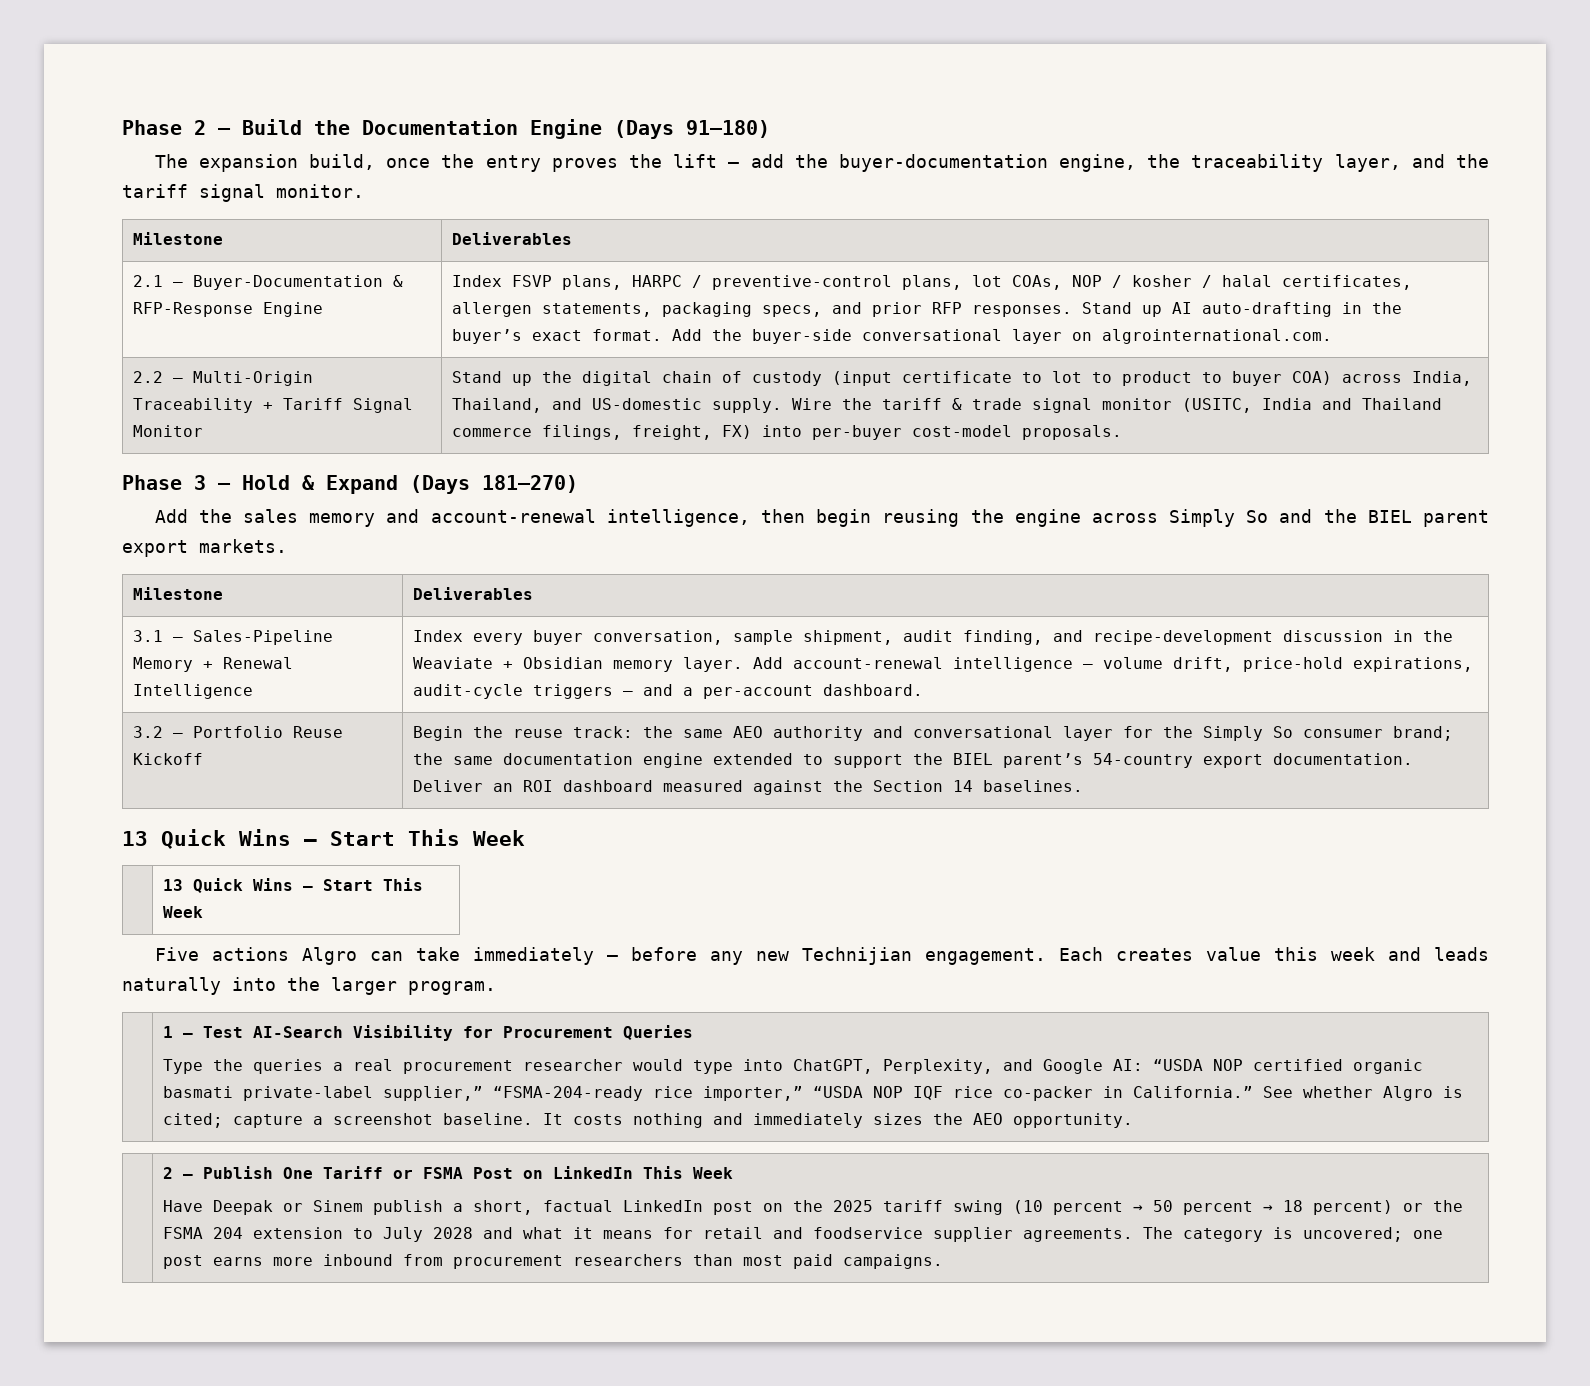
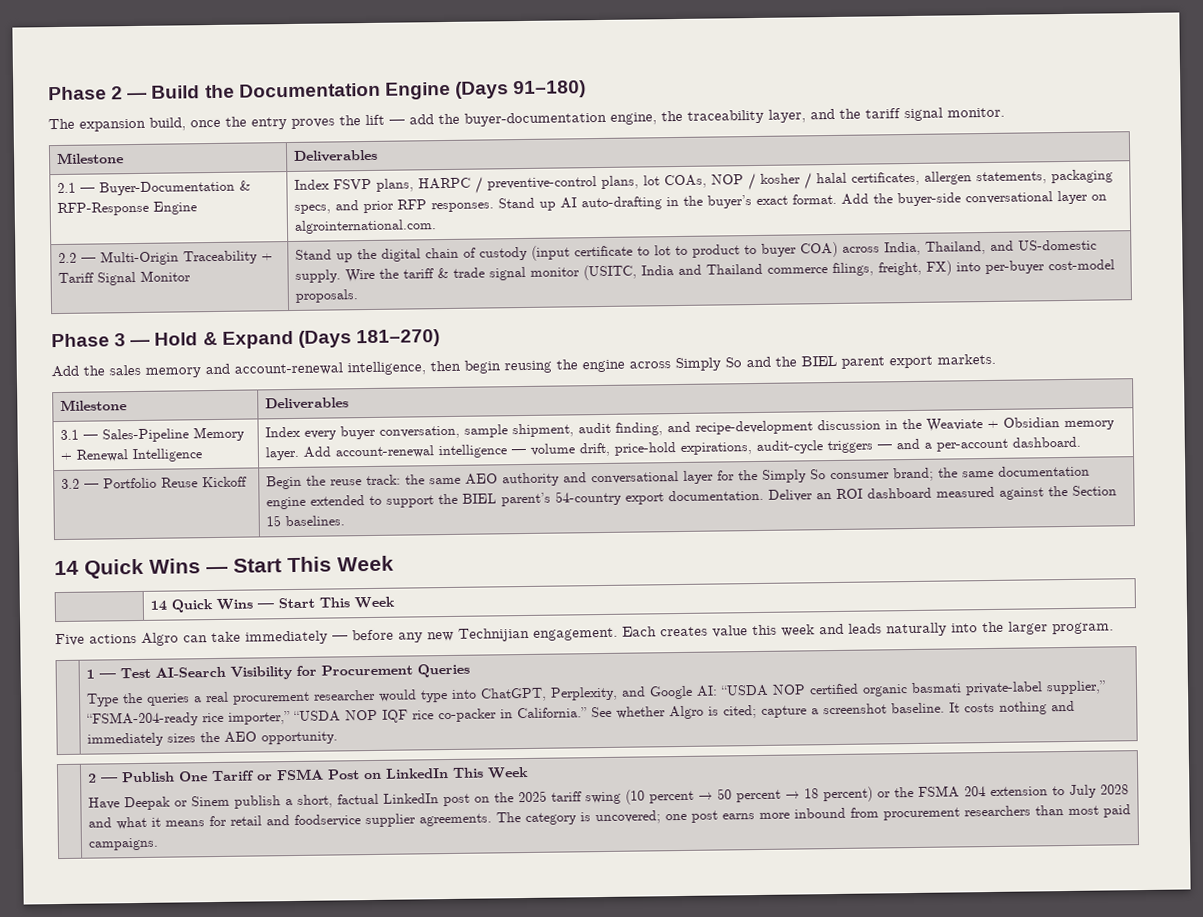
[952,780,973,792] 14 -> [265,515,281,527] 15
[122,831,148,846] 13 -> [54,560,79,576] 14
[162,879,183,891] 13 -> [149,600,167,611] 14

